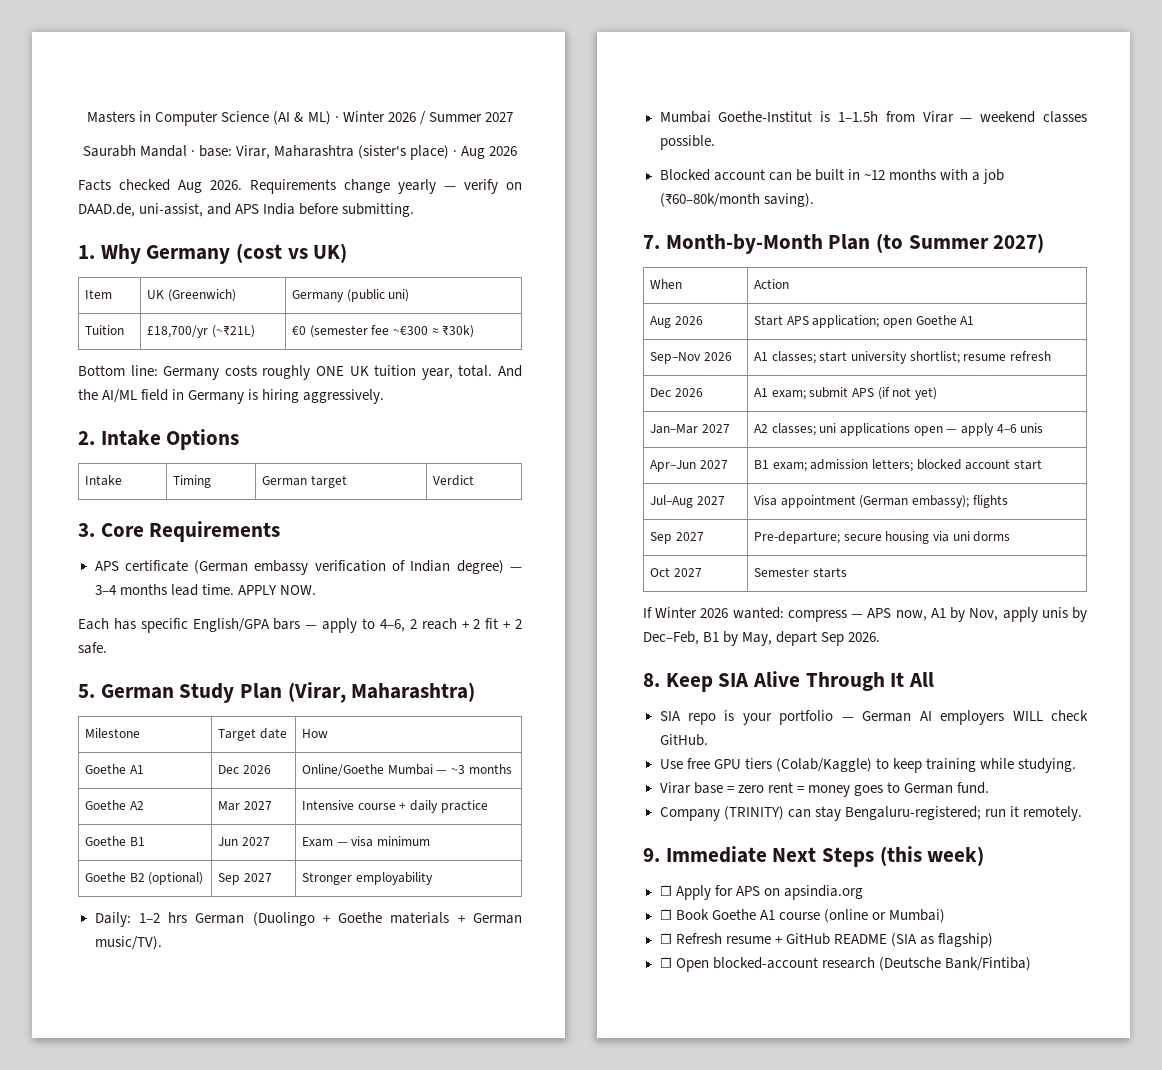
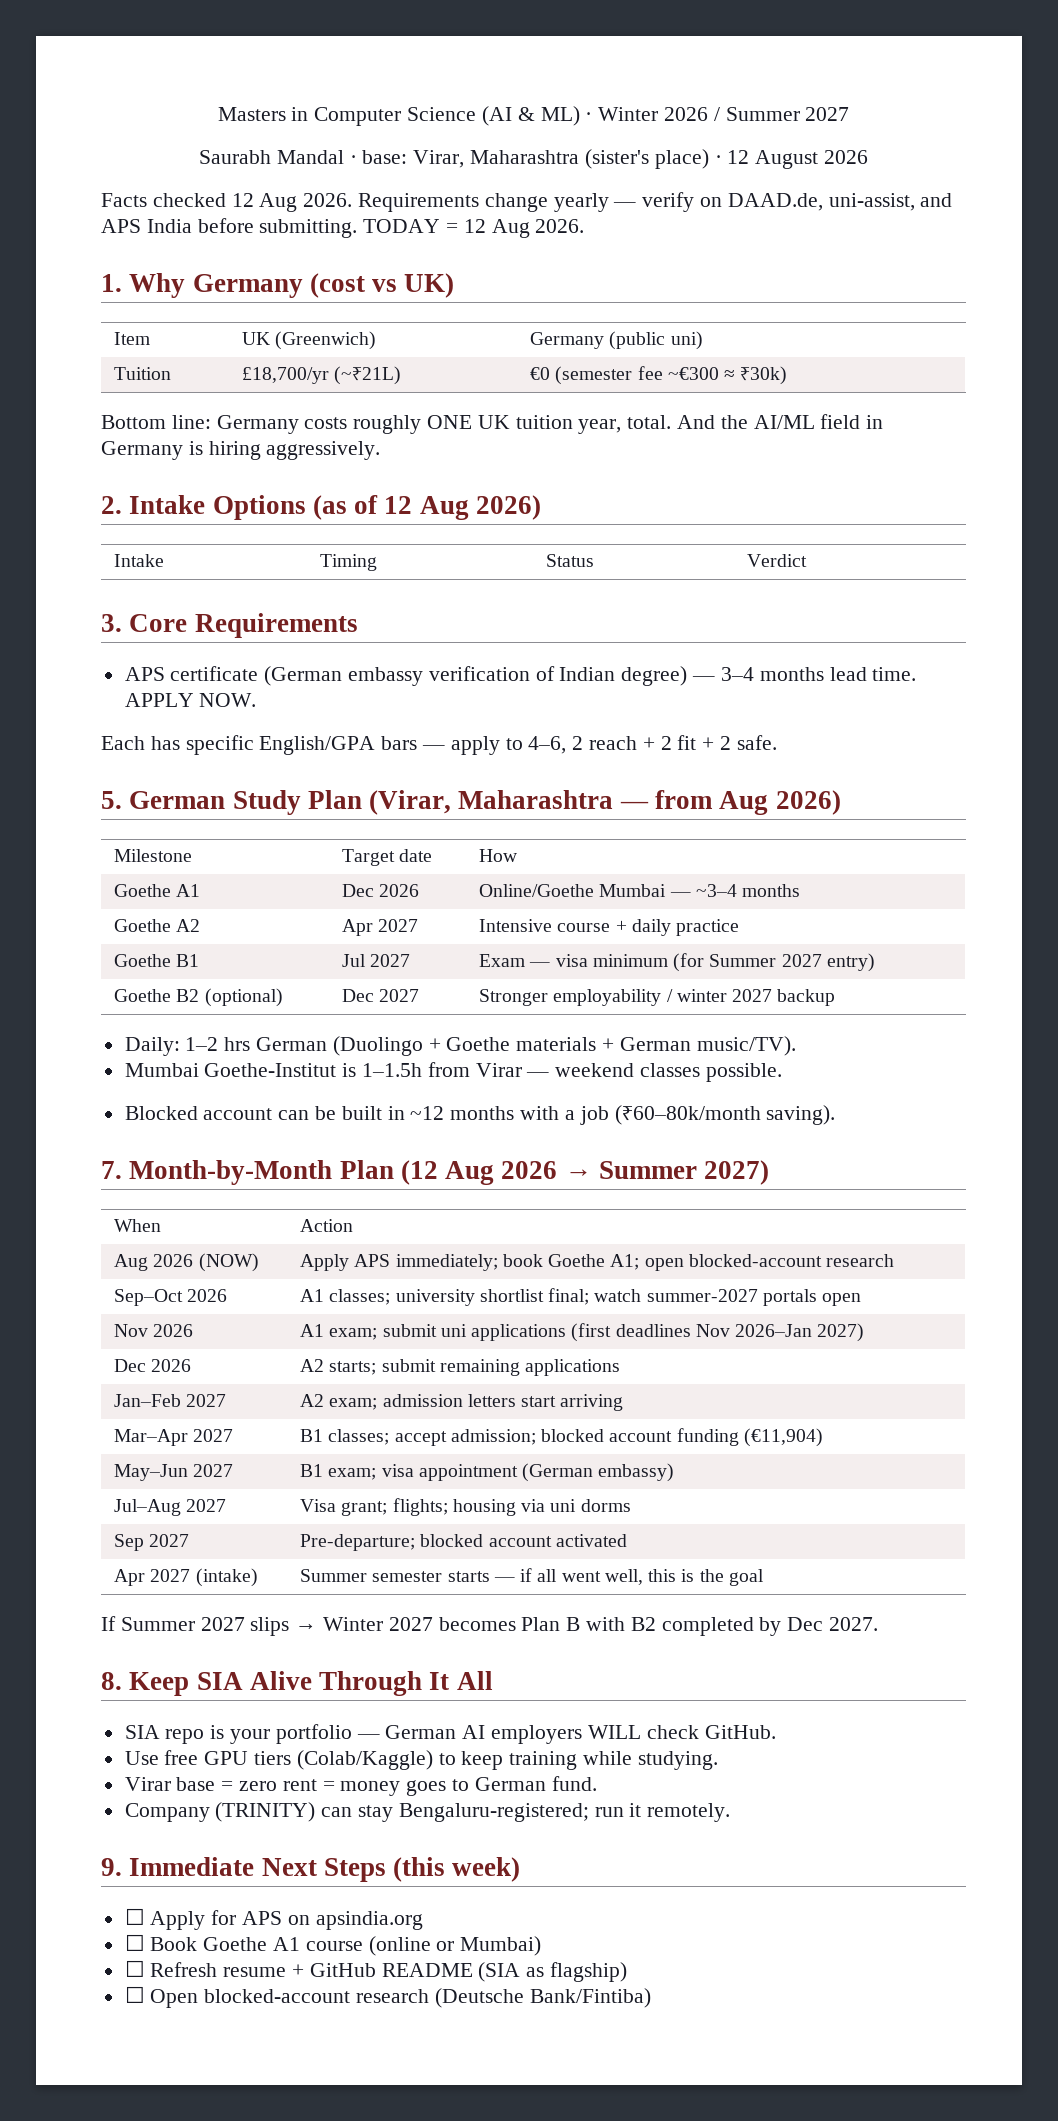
[461,146,486,159] Aug -> [727,150,819,169] 12 August
(170, 185) none -> [231,193,254,207] 12
(415, 210) none -> [363,219,585,238] TODAY = 12 Aug 2026.
(240, 439) none -> [312,495,542,520] (as of 12 Aug 2026)
[262,475,347,488] German target -> [545,554,594,567] Status
[351,682,476,702] Maharashtra) -> [458,790,841,815] Maharashtra — from Aug 2026)
[450,765,465,774] ~3 -> [695,884,737,897] ~3–4
[218,801,241,811] Mar -> [341,919,373,936] Apr
[218,837,239,846] Jun -> [341,954,366,967] Jul
(430, 841) none -> [673,953,875,972] (for Summer 2027 entry)
[218,873,241,885] Sep -> [341,989,374,1002] Dec
(433, 878) none -> [666,989,836,1006] / winter 2027 backup
[876,233,904,253] (to -> [400,1160,592,1185] (12 Aug 2026 →
[754,315,975,328] [650,352,732,364] [754,351,1051,364] [650,388,703,397] [754,387,937,400] [650,424,730,434] [754,423,1044,436] [650,460,728,472] [754,459,1042,472] [650,495,725,508] [754,495,1008,508] [650,532,704,544] [754,531,1011,544] [650,567,702,577] [754,567,847,578] [643,607,1087,622] [643,631,881,646] | Start APS application; open Goethe A1 // Sep–Nov 2026 | A1 classes; start university shortlist; resume refresh // Dec 2026 | A1 exam; submit APS (if not yet) // Jan–Mar 2027 | A2 classes; uni applications open — apply 4–6 unis // Apr–Jun 2027 | B1 exam; admission letters; blocked account start // Jul–Aug 2027 | Visa appointment (German embassy); flights // Sep 2027 | Pre-departure; secure housing via uni dorms // Oct 2027 | Semester starts // If Winter 2026 wanted: compress — APS now, A1 by Nov, apply unis by Dec–Feb, B1 by May, depart Sep 2026. -> [198,1253,259,1272] [299,1254,895,1271] [113,1289,228,1306] [299,1288,862,1306] [113,1324,194,1337] [299,1323,865,1342] [113,1359,192,1372] [299,1359,621,1376] [113,1394,227,1407] [299,1394,624,1411] [113,1429,234,1446] [299,1428,823,1447] [113,1464,234,1481] [299,1463,675,1482] [113,1499,227,1516] [299,1498,631,1516] [113,1534,190,1551] [299,1534,627,1551] [113,1568,258,1587] [299,1568,764,1586] [101,1616,879,1636] (NOW) | Apply APS immediately; book Goethe A1; open blocked-account research // Sep–Oct 2026 | A1 classes; university shortlist final; watch summer-2027 portals open // Nov 2026 | A1 exam; submit uni applications (first deadlines Nov 2026–Jan 2027) // Dec 2026 | A2 starts; submit remaining applications // Jan–Feb 2027 | A2 exam; admission letters start arriving // Mar–Apr 2027 | B1 classes; accept admission; blocked account funding (€11,904) // May–Jun 2027 | B1 exam; visa appointment (German embassy) // Jul–Aug 2027 | Visa grant; flights; housing via uni dorms // Sep 2027 | Pre-departure; blocked account activated // Apr 2027 (intake) | Summer semester starts — if all went well, this is the goal // If Summer 2027 slips → Winter 2027 becomes Plan B with B2 completed by Dec 2027.

